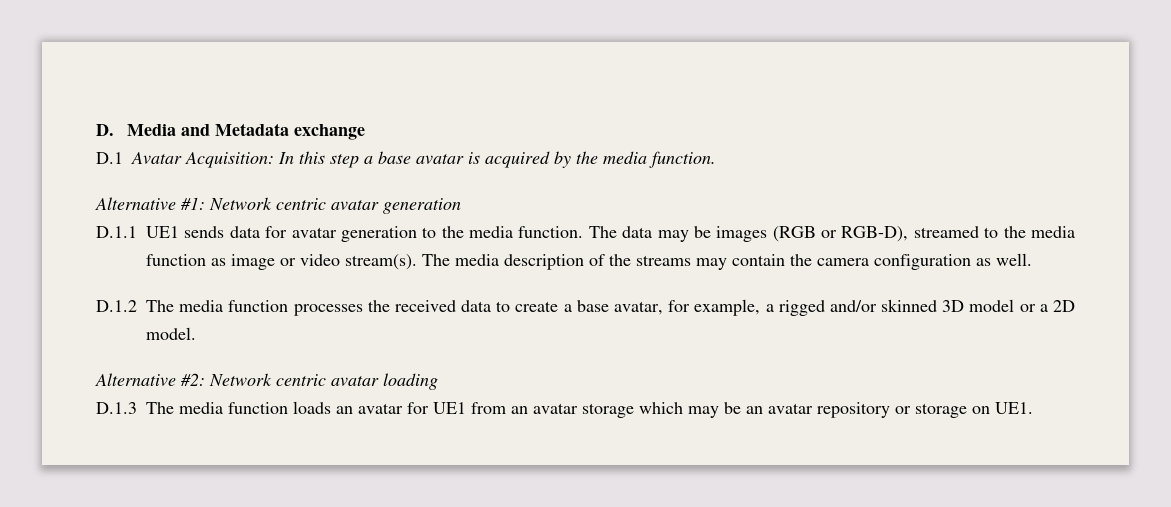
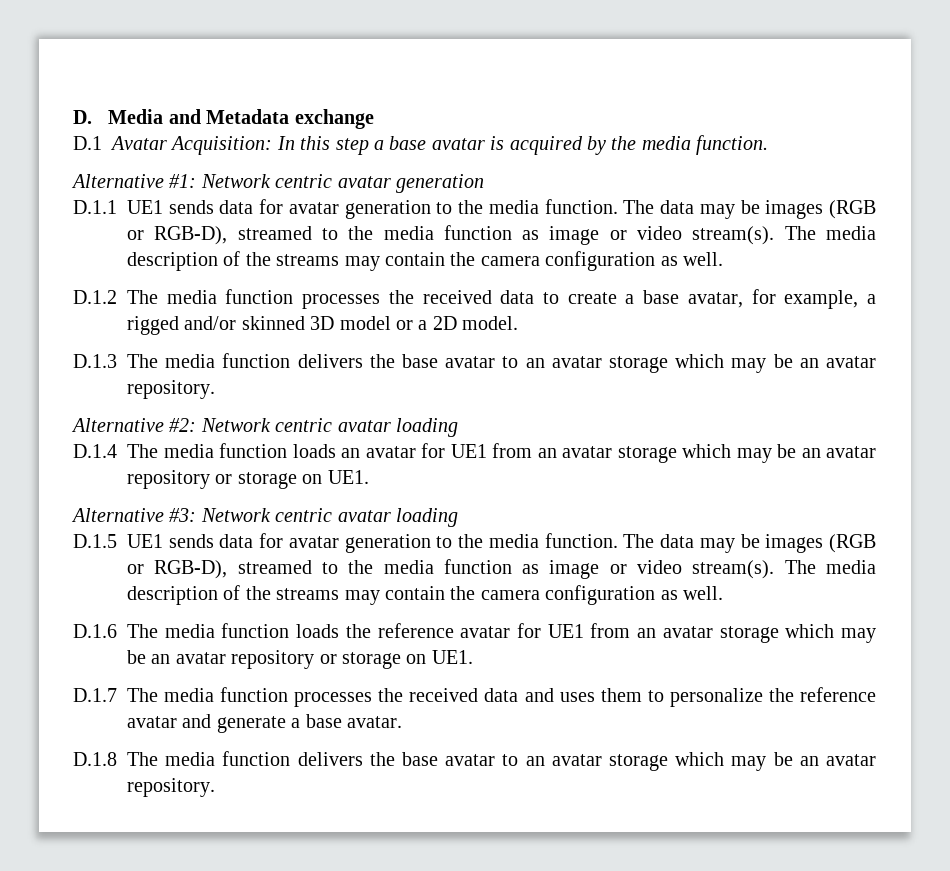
(196, 333) none -> [73,353,877,373] [127,380,215,399] // D.1.3 The media function delivers the base avatar to an avatar storage which may be an avatar repository.
[96,402,137,414] D.1.3 -> [73,444,117,458] D.1.4
(1033, 408) none -> [71,508,458,527] [73,533,877,553] [127,559,876,579] [127,585,723,605] [73,623,876,643] [127,650,473,669] [73,687,877,707] [127,714,402,733] [73,751,877,771] [127,778,215,797] // Alternative #3: Network centric avatar loading // D.1.5 UE1 sends data for avatar generation to the media function. The data may be images (RGB or RGB-D), streamed to the media function as image or video stream(s). The media description of the streams may contain the camera configuration as well. // D.1.6 The media function loads the reference avatar for UE1 from an avatar storage which may be an avatar repository or storage on UE1. // D.1.7 The media function processes the received data and uses them to personalize the reference avatar and generate a base avatar. // D.1.8 The media function delivers the base avatar to an avatar storage which may be an avatar repository.

